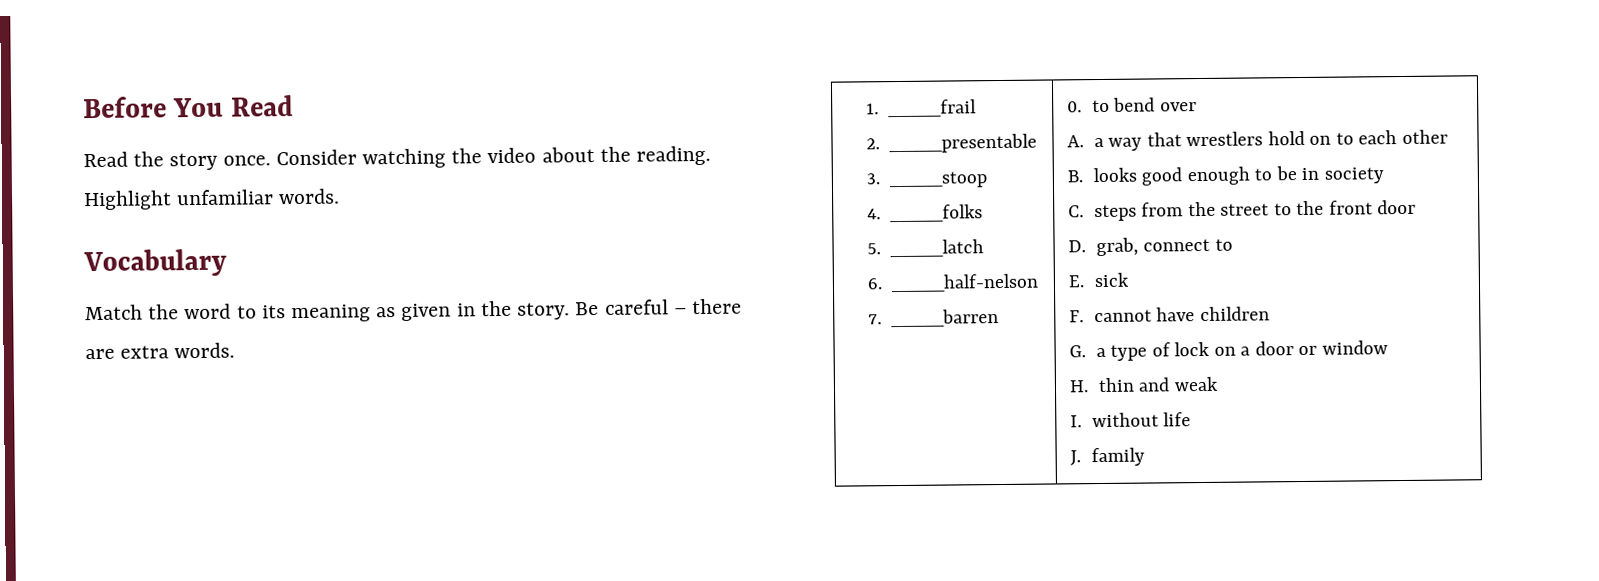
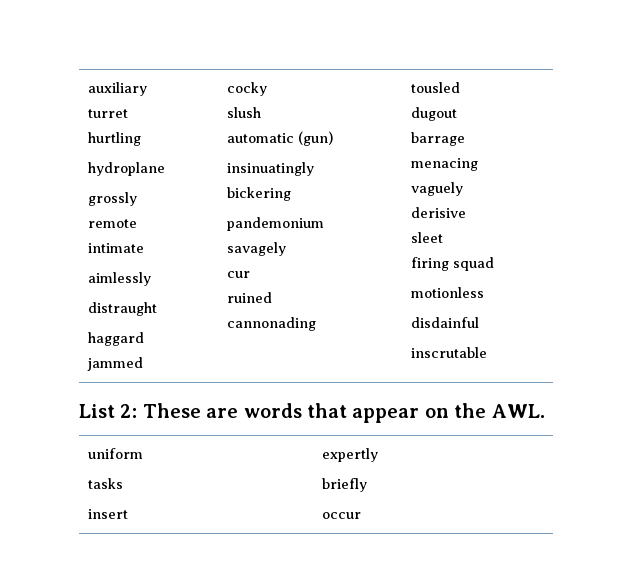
[83,95,294,119] [83,145,712,171] [83,188,341,211] [83,248,227,278] [85,298,742,323] [85,342,236,360] [866,99,978,118] [866,133,1038,154] [866,171,988,189] [867,204,984,223] [867,239,985,258] [867,273,1040,293] [868,309,1000,328] [1067,97,1197,113] [1067,129,1449,151] [1067,166,1384,186] [1068,199,1417,222] [1068,237,1233,257] [1068,272,1129,288] [1069,306,1270,323] [1069,340,1389,361] [1069,376,1219,393] [1070,412,1192,428] [1070,447,1145,467] Before You Read // Read the story once. Consider watching the video about the reading. Highlight unfamiliar words. // Vocabulary // Match the word to its meaning as given in the story. Be careful – there are extra words. // 1. ____frail // 2. ____presentable // 3. ____stoop // 4. ____folks // 5. ____latch // 6. ____half-nelson // 7. ____barren | 0. to bend over // A. a way that wrestlers hold on to each other // B. looks good enough to be in society // C. steps from the street to the front door // D. grab, connect to // E. sick // F. cannot have children // G. a type of lock on a door or window // H. thin and weak // I. without life // J. family -> [87,82,147,96] [87,109,128,118] [87,132,141,146] [87,162,165,176] [87,192,137,206] [87,219,137,228] [87,243,144,253] [87,272,151,286] [87,302,157,316] [87,332,144,346] [86,357,143,371] [226,82,267,96] [226,107,261,118] [226,131,333,146] [226,162,314,176] [226,187,291,201] [226,217,324,231] [226,242,286,256] [226,271,250,278] [226,292,272,303] [226,317,316,331] [410,82,460,93] [410,107,457,121] [410,132,465,146] [410,158,478,171] [410,182,463,196] [410,207,466,218] [410,232,443,243] [410,257,494,271] [410,287,484,298] [410,317,479,328] [410,347,487,358] [79,403,545,423] [87,448,143,459] [87,478,123,489] [87,509,128,519] [321,448,378,462] [321,478,367,492] [321,512,361,519] auxiliary // turret // hurtling // hydroplane // grossly // remote // intimate // aimlessly // distraught // haggard // jammed | cocky // slush // automatic (gun) // insinuatingly // bickering // pandemonium // savagely // cur // ruined // cannonading | tousled // dugout // barrage // menacing // vaguely // derisive // sleet // firing squad // motionless // disdainful // inscrutable // List 2: These are words that appear on the AWL. // uniform // tasks // insert | expertly // briefly // occur

